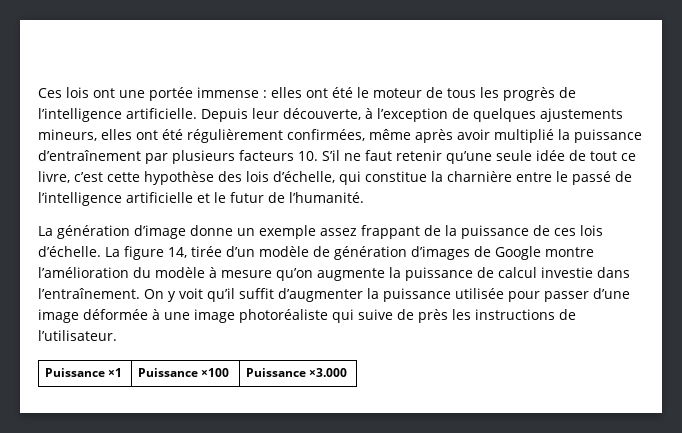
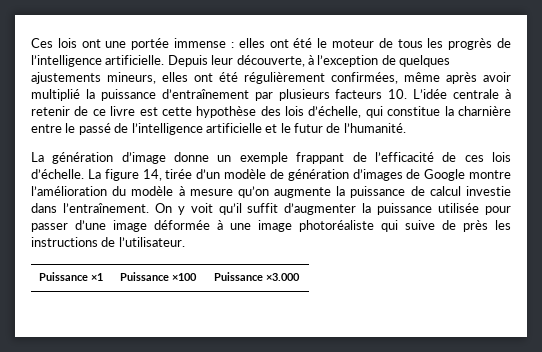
[322,150,636,164] [38,171,103,183] S’il ne faut retenir qu’une seule idée de tout ce livre, c’est -> [413,89,511,99] [31,106,158,116] L’idée centrale à retenir de ce livre est
[320,228,357,236] assez -> (288, 158) none
[445,225,529,239] la puissance -> [374,152,434,162] l’efficacité

